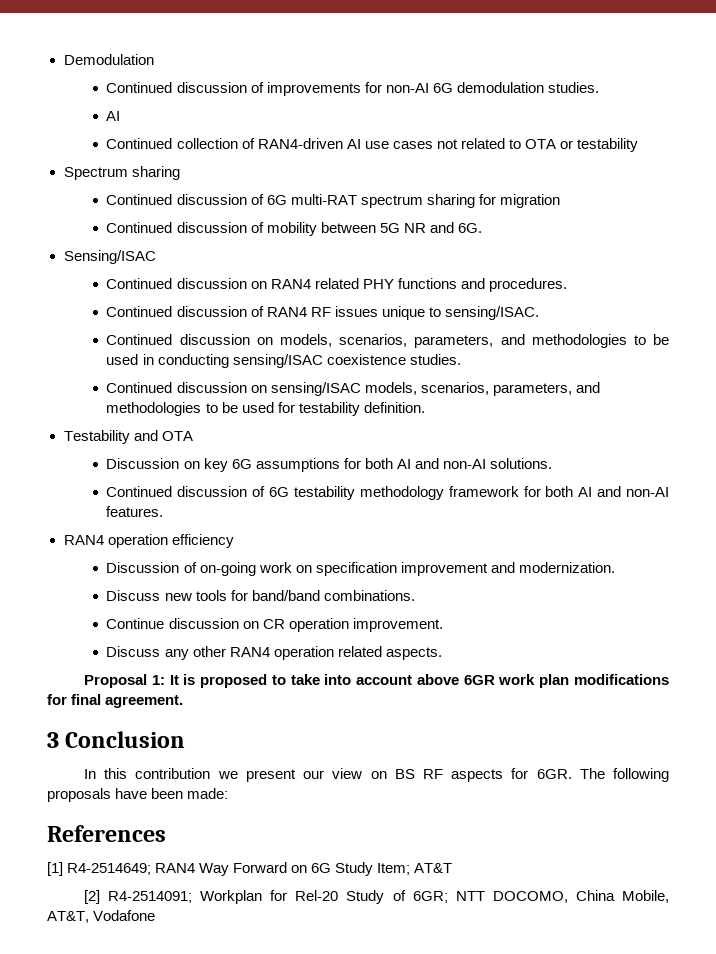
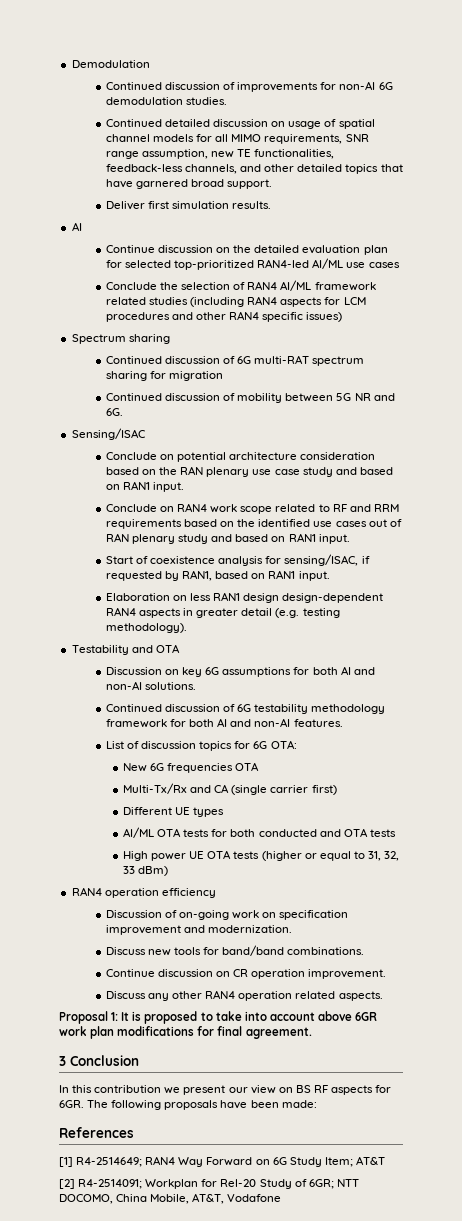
[106,111,121,121] [106,138,639,152] AI // Continued collection of RAN4-driven AI use cases not related to OTA or testability -> [105,119,375,129] [105,134,369,144] [105,149,335,159] [105,164,403,174] [105,179,273,189] [105,201,272,210] [71,222,82,231] [105,245,388,255] [105,258,400,270] [105,280,376,291] [105,296,366,307] [105,311,343,322] Continued detailed discussion on usage of spatial channel models for all MIMO requirements, SNR range assumption, new TE functionalities, feedback-less channels, and other detailed topics that have garnered broad support. // Deliver first simulation results. // AI // Continue discussion on the detailed evaluation plan for selected top-prioritized RAN4-led AI/ML use cases // Conclude the selection of RAN4 AI/ML framework related studies (including RAN4 aspects for LCM procedures and other RAN4 specific issues)
[106,278,567,292] [106,306,539,320] [106,334,669,348] [106,354,461,368] [106,382,600,396] [106,402,425,416] Continued discussion on RAN4 related PHY functions and procedures. // Continued discussion of RAN4 RF issues unique to sensing/ISAC. // Continued discussion on models, scenarios, parameters, and methodologies to be used in conducting sensing/ISAC coexistence studies. // Continued discussion on sensing/ISAC models, scenarios, parameters, and methodologies to be used for testability definition. -> [105,452,376,462] [105,466,393,477] [105,481,185,492] [105,503,399,514] [105,519,402,529] [105,533,350,544] [105,554,370,566] [105,570,330,581] [105,592,384,603] [105,607,340,618] [105,623,187,633] Conclude on potential architecture consideration based on the RAN plenary use case study and based on RAN1 input. // Conclude on RAN4 work scope related to RF and RRM requirements based on the identified use cases out of RAN plenary study and based on RAN1 input. // Start of coexistence analysis for sensing/ISAC, if requested by RAN1, based on RAN1 input. // Elaboration on less RAN1 design design-dependent RAN4 aspects in greater detail (e.g. testing methodology).
(164, 511) none -> [105,740,297,751] [123,762,260,773] [123,783,337,795] [123,807,225,817] [123,827,396,838] [123,850,400,861] [123,866,169,876] // List of discussion topics for 6G OTA: // New 6G frequencies OTA // Multi-Tx/Rx and CA (single carrier first) // Different UE types // AI/ML OTA tests for both conducted and OTA tests // High power UE OTA tests (higher or equal to 31, 32, 33 dBm)

